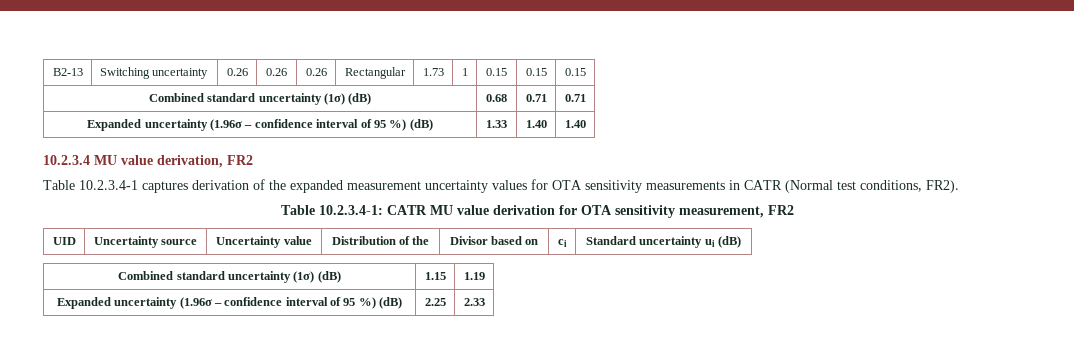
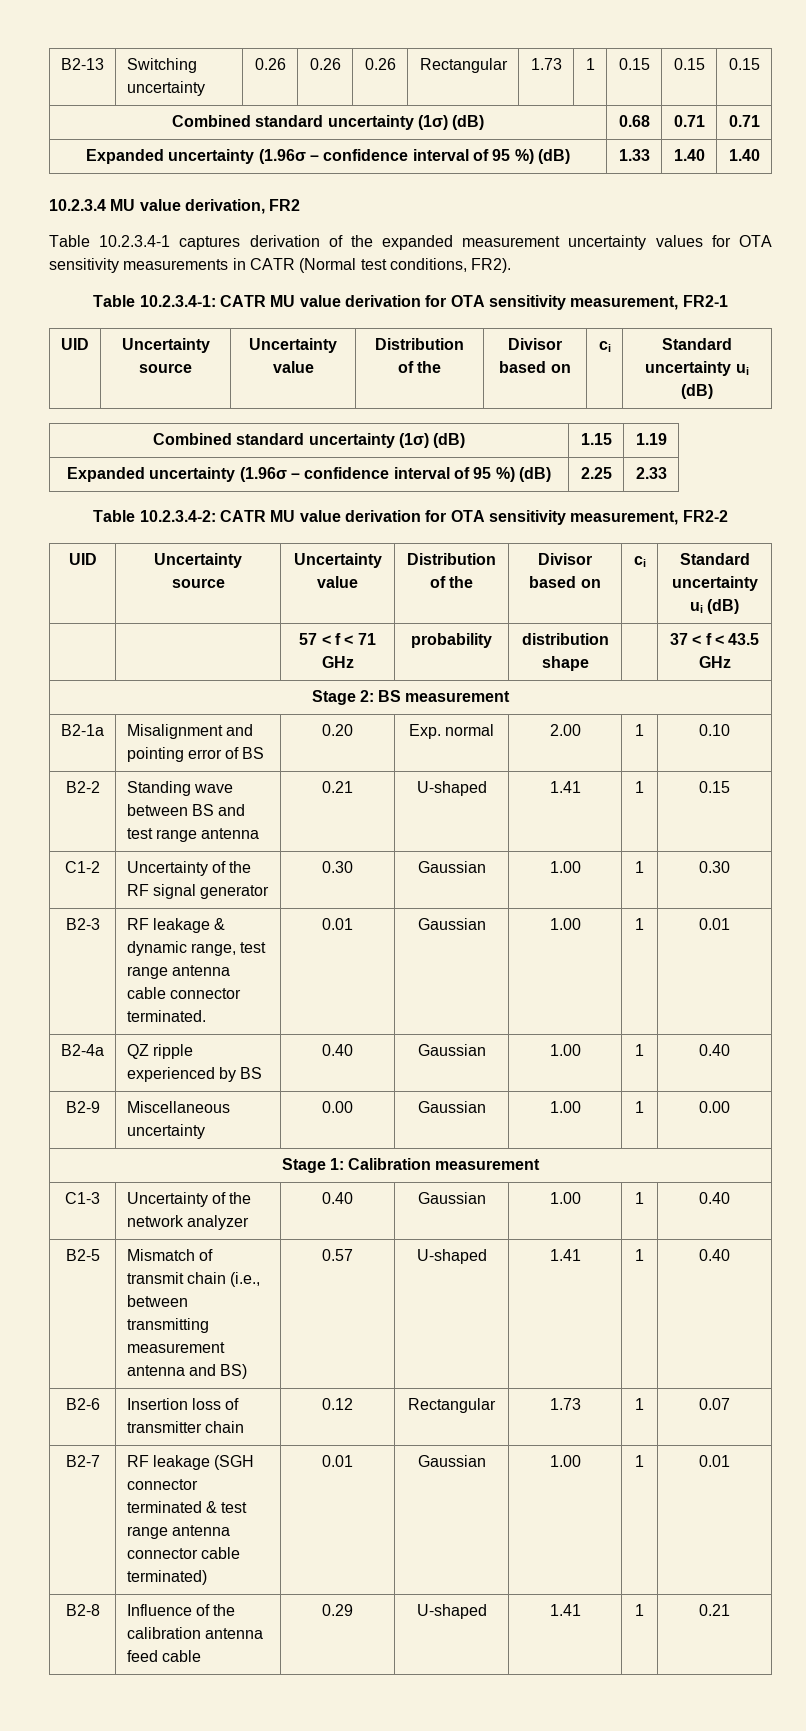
[767,205,794,215] FR2 -> [682,295,728,307] FR2-1
(485, 302) none -> [93,510,728,525] [68,553,97,565] [154,553,242,568] [171,578,225,588] [293,553,382,568] [317,576,358,588] [407,553,496,565] [429,576,474,588] [538,553,592,565] [529,576,601,588] [633,556,646,567] [679,553,750,565] [671,576,758,591] [689,599,740,614] [299,633,376,645] [321,656,354,668] [411,633,492,648] [521,633,609,645] [541,656,589,671] [669,633,760,645] [698,656,731,668] [311,690,511,705] [61,724,104,736] [126,724,253,739] [126,747,265,762] [322,724,353,736] [408,724,495,739] [549,724,581,736] [635,724,644,736] [699,724,730,736] [65,781,100,793] [126,781,233,796] [126,804,246,816] [126,828,260,842] [322,781,353,793] [416,781,487,796] [549,781,581,793] [635,781,644,793] [699,781,730,793] [65,861,100,873] [126,861,252,876] [126,884,270,899] [322,861,353,873] [417,861,486,873] [549,861,581,873] [635,861,644,873] [699,861,730,873] [65,918,100,930] [126,918,226,933] [126,941,267,956] [126,965,230,979] [126,987,241,999] [126,1010,206,1022] [322,918,353,930] [417,918,486,930] [549,918,581,930] [635,918,644,930] [699,918,730,930] [61,1044,104,1056] [126,1044,193,1059] [126,1067,263,1082] [322,1044,353,1056] [417,1044,486,1056] [549,1044,581,1056] [635,1044,644,1056] [699,1044,730,1056] [65,1101,100,1113] [126,1101,230,1113] [126,1124,205,1139] [322,1101,353,1113] [417,1101,486,1113] [549,1101,581,1113] [635,1101,644,1113] [699,1101,730,1113] [281,1158,541,1173] [65,1192,100,1204] [126,1192,252,1207] [126,1215,249,1230] [322,1192,353,1204] [417,1192,486,1204] [549,1192,581,1204] [635,1192,644,1204] [699,1192,730,1204] [65,1249,100,1261] [126,1249,213,1261] [126,1272,261,1287] [126,1295,188,1307] [126,1318,209,1333] [126,1342,225,1353] [126,1364,248,1379] [322,1249,353,1261] [416,1249,487,1264] [549,1249,581,1261] [635,1249,644,1261] [699,1249,730,1261] [65,1398,100,1410] [126,1398,240,1410] [126,1421,244,1433] [322,1398,353,1410] [408,1398,496,1413] [549,1398,581,1410] [635,1398,644,1410] [699,1398,730,1410] [65,1455,100,1467] [126,1455,255,1470] [126,1479,198,1490] [126,1501,248,1513] [126,1525,230,1539] [126,1547,240,1559] [126,1570,207,1585] [322,1455,353,1467] [417,1455,486,1467] [549,1455,581,1467] [635,1455,644,1467] [699,1455,730,1467] [65,1604,100,1616] [126,1604,236,1616] [126,1627,263,1639] [126,1650,201,1662] [322,1604,353,1616] [416,1604,487,1619] [549,1604,581,1616] [635,1604,644,1616] [699,1604,730,1616] // Table 10.2.3.4-2: CATR MU value derivation for OTA sensitivity measurement, FR2-2 // UID | Uncertainty source | Uncertainty value | Distribution of the | Divisor based on | ci | Standard uncertainty ui (dB) // | | 57 < f < 71 GHz | probability | distribution shape | | 37 < f < 43.5 GHz // Stage 2: BS measurement // B2-1a | Misalignment and pointing error of BS | 0.20 | Exp. normal | 2.00 | 1 | 0.10 // B2-2 | Standing wave between BS and test range antenna | 0.21 | U-shaped | 1.41 | 1 | 0.15 // C1-2 | Uncertainty of the RF signal generator | 0.30 | Gaussian | 1.00 | 1 | 0.30 // B2-3 | RF leakage & dynamic range, test range antenna cable connector terminated. | 0.01 | Gaussian | 1.00 | 1 | 0.01 // B2-4a | QZ ripple experienced by BS | 0.40 | Gaussian | 1.00 | 1 | 0.40 // B2-9 | Miscellaneous uncertainty | 0.00 | Gaussian | 1.00 | 1 | 0.00 // Stage 1: Calibration measurement // C1-3 | Uncertainty of the network analyzer | 0.40 | Gaussian | 1.00 | 1 | 0.40 // B2-5 | Mismatch of transmit chain (i.e., between transmitting measurement antenna and BS) | 0.57 | U-shaped | 1.41 | 1 | 0.40 // B2-6 | Insertion loss of transmitter chain | 0.12 | Rectangular | 1.73 | 1 | 0.07 // B2-7 | RF leakage (SGH connector terminated & test range antenna connector cable terminated) | 0.01 | Gaussian | 1.00 | 1 | 0.01 // B2-8 | Influence of the calibration antenna feed cable | 0.29 | U-shaped | 1.41 | 1 | 0.21

